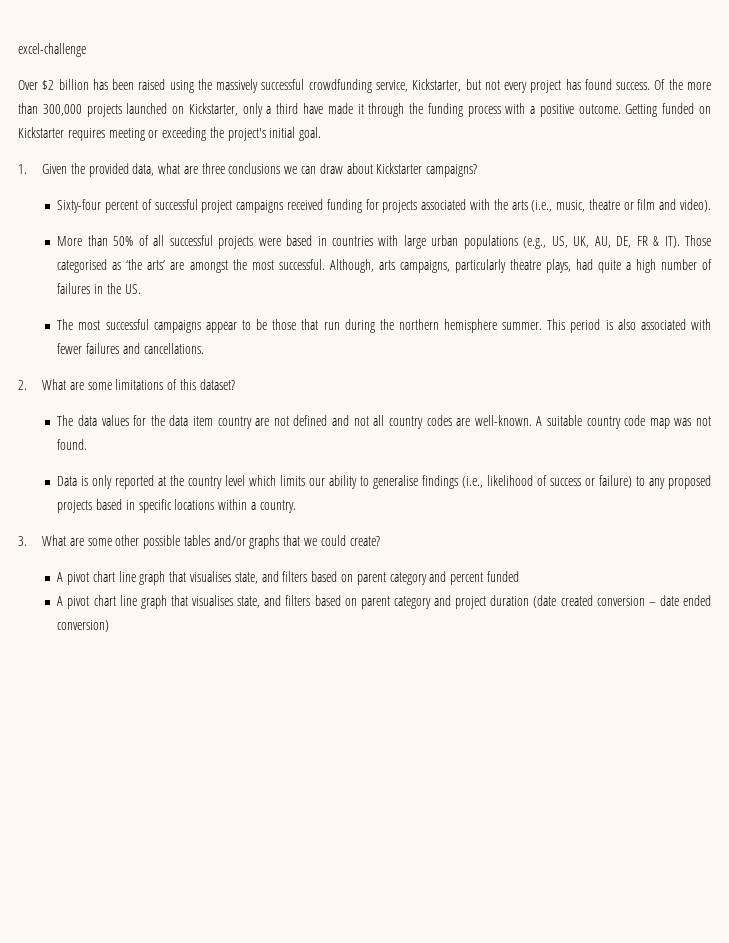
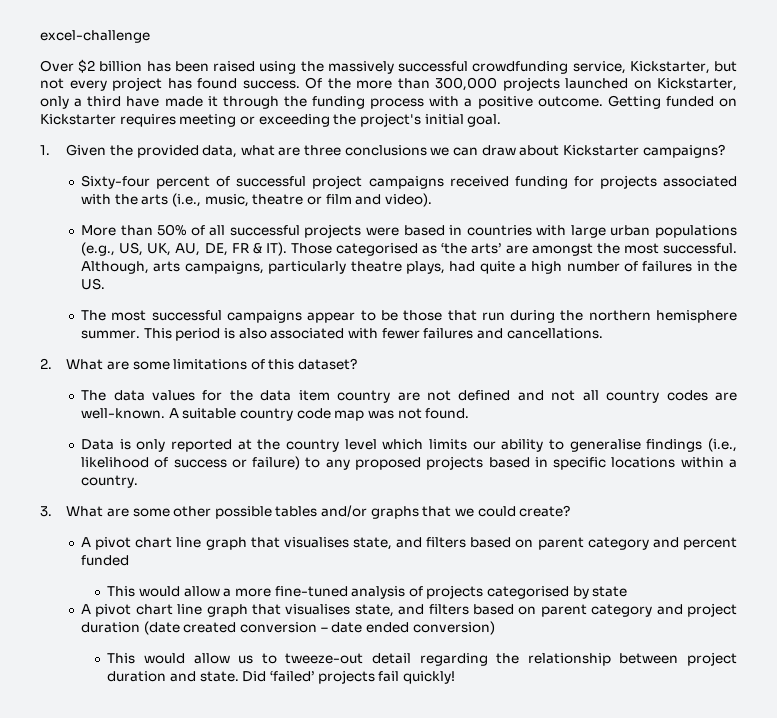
(519, 576) none -> [107,585,628,599] // This would allow a more fine-tuned analysis of projects categorised by state
(110, 626) none -> [107,652,737,666] [107,670,455,684] // This would allow us to tweeze-out detail regarding the relationship between project duration and state. Did ‘failed’ projects fail quickly!

